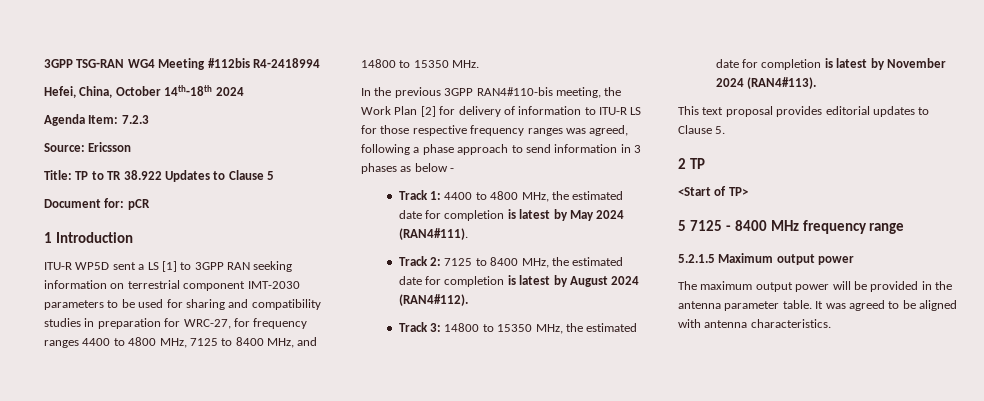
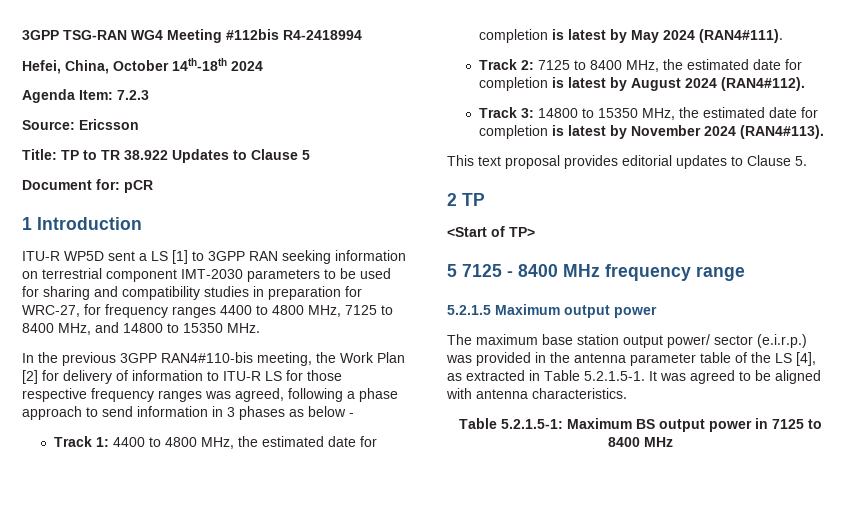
[755,281,867,292] output power will be -> [542,334,807,348] [446,355,472,363] base station output power/ sector (e.i.r.p.) was
[782,300,812,309] table. -> [700,352,816,366] [447,370,645,381] table of the LS [4], as extracted in Table 5.2.1.5-1.
(831, 323) none -> [458,418,822,432] [607,437,673,447] // Table 5.2.1.5-1: Maximum BS output power in 7125 to 8400 MHz

